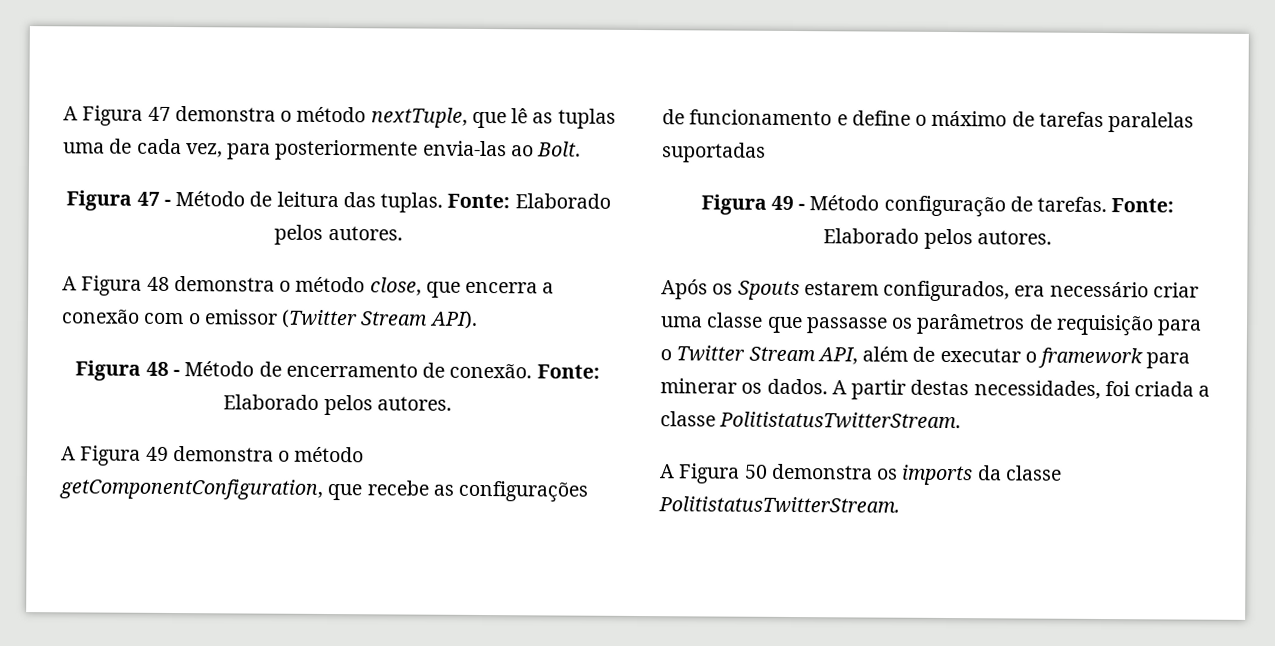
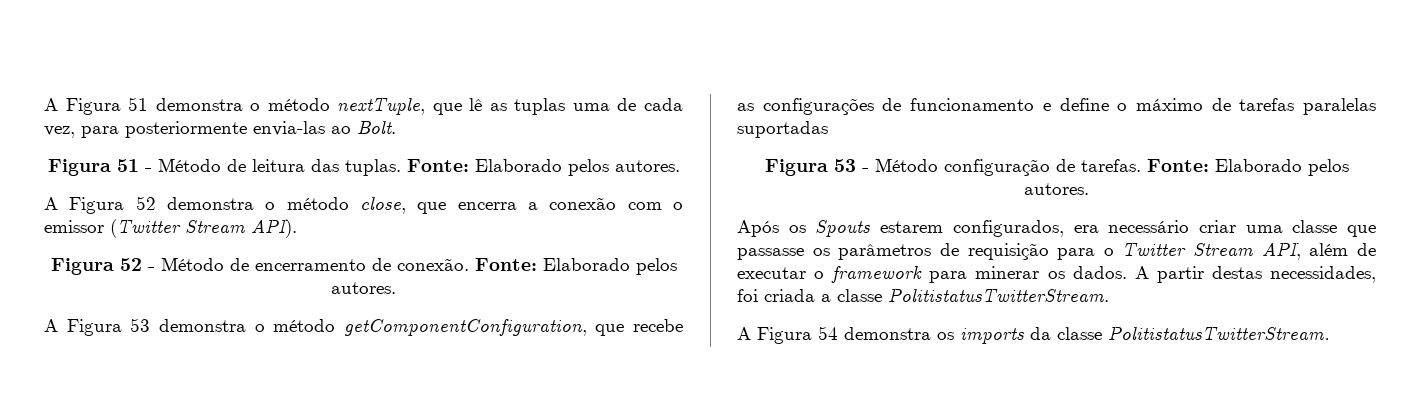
[63,105,171,126] A Figura 47 -> [44,97,149,115] A Figura 51
[136,191,160,206] 47 -> [116,159,139,172] 51
[146,276,170,291] 48 -> [135,196,156,210] 52
[145,361,169,376] 48 -> [119,258,142,271] 52
[145,446,169,461] 49 -> [130,318,151,332] 53
[770,195,794,211] 49 -> [833,159,856,172] 53
[743,464,768,479] 50 -> [818,326,838,340] 54

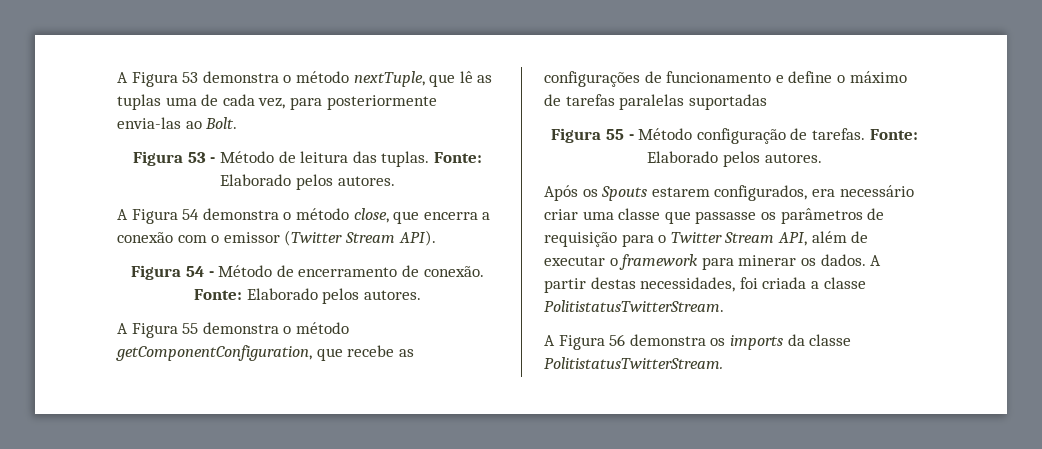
[44,97,149,115] A Figura 51 -> [117,72,199,87] A Figura 53
[116,159,139,172] 51 -> [187,152,206,163] 53
[135,196,156,210] 52 -> [182,209,200,220] 54
[119,258,142,271] 52 -> [186,266,205,277] 54
[130,318,151,332] 53 -> [182,323,199,334] 55
[833,159,856,172] 53 -> [606,129,625,140] 55
[818,326,838,340] 54 -> [609,334,626,346] 56

